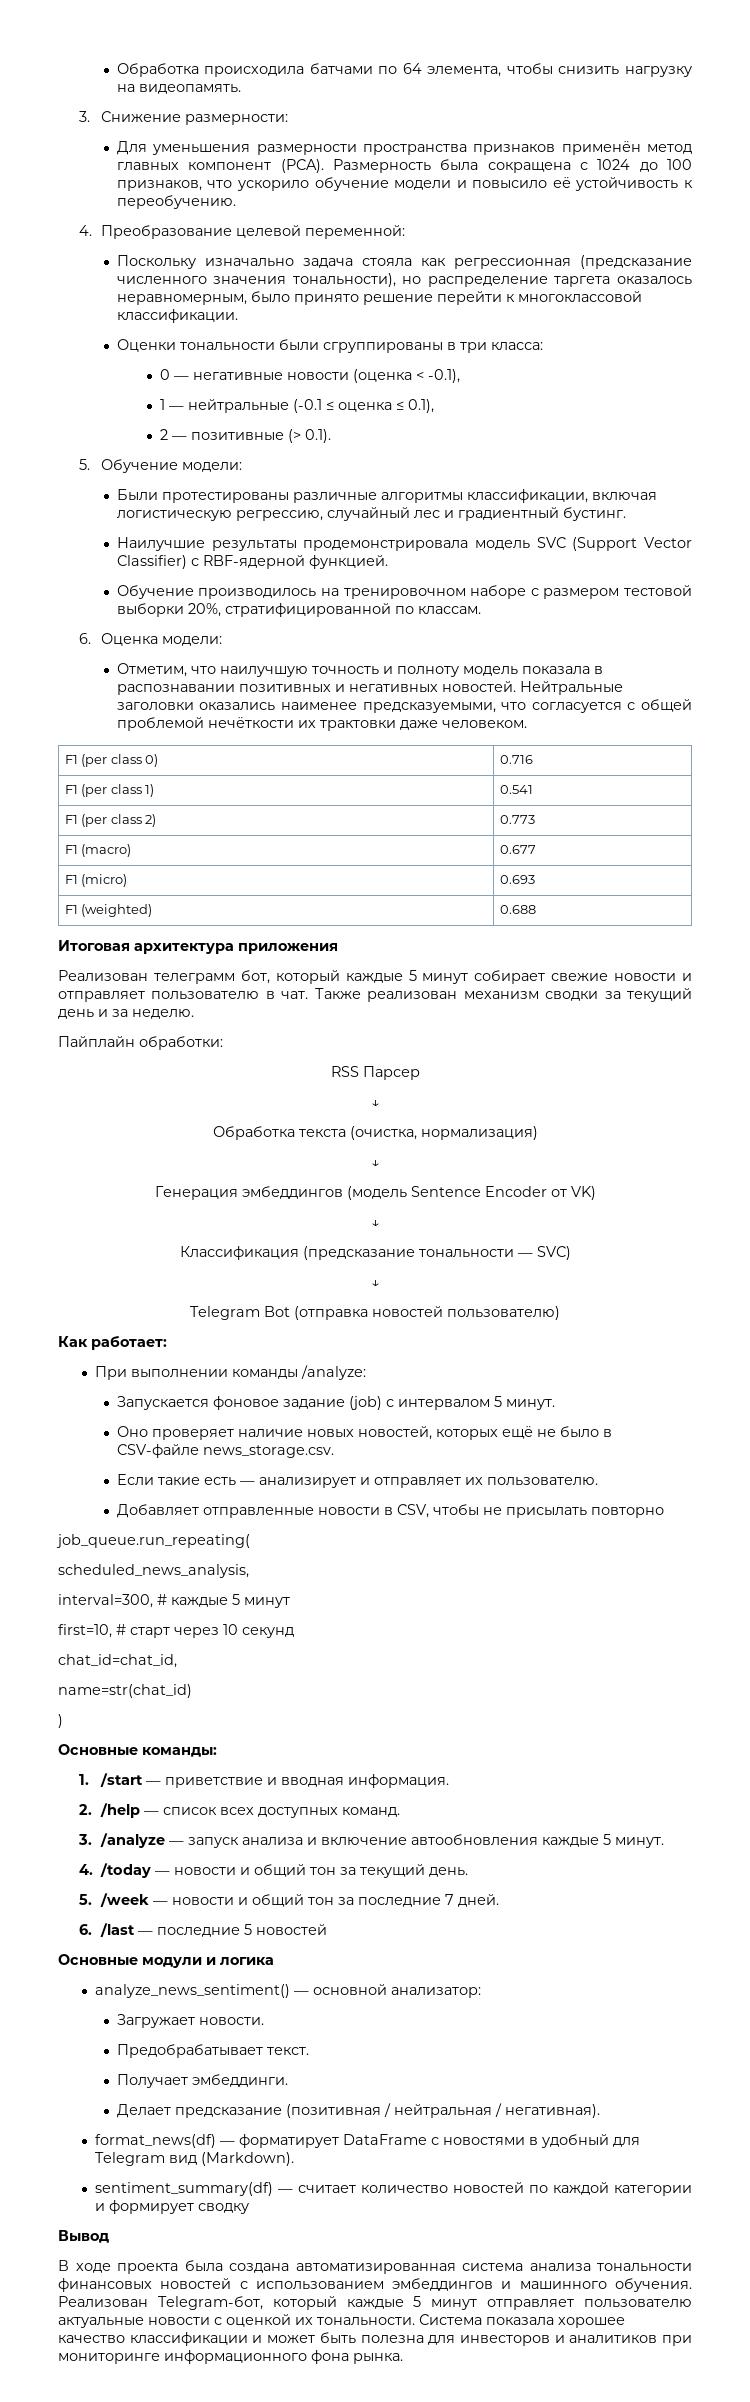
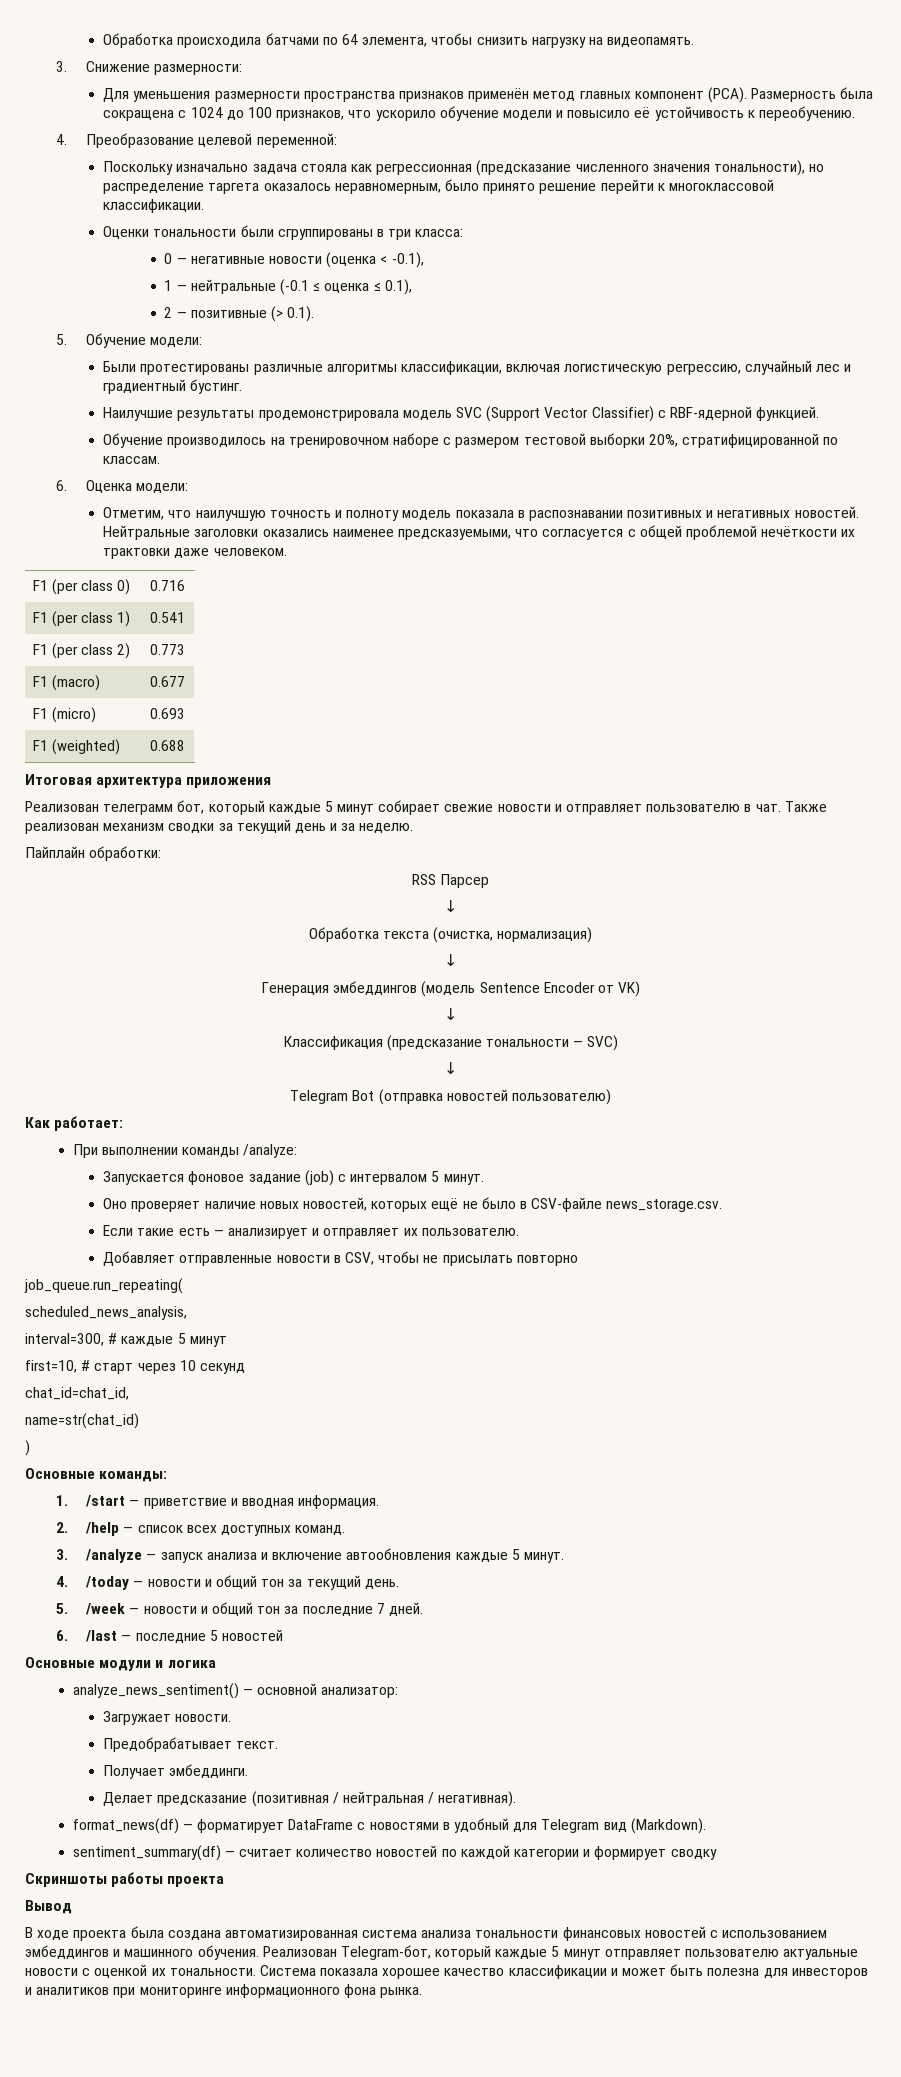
(250, 2208) none -> [25,1872,225,1887] // Скриншоты работы проекта

